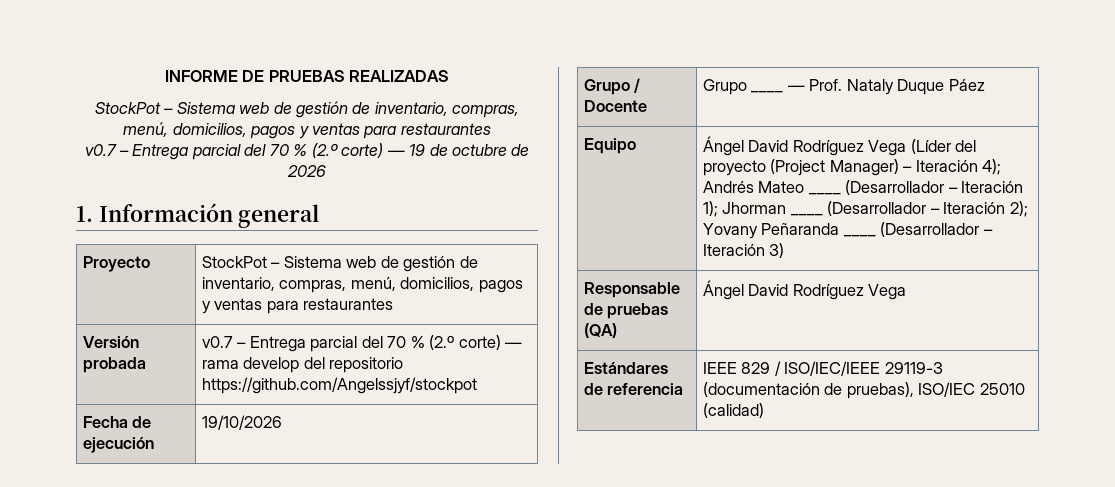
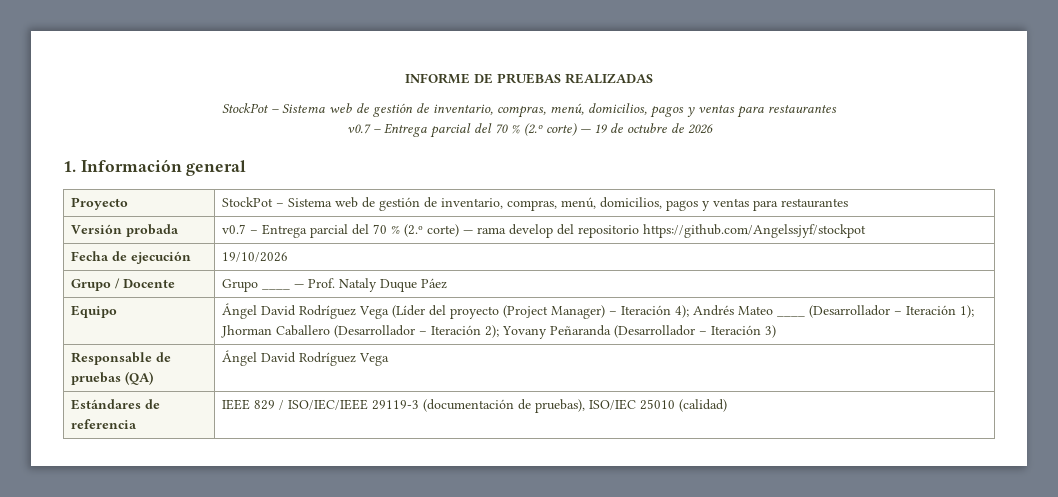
[790,214,823,216] ____ -> [276,325,331,336] Caballero
[843,235,876,237] ____ -> (612, 330) none

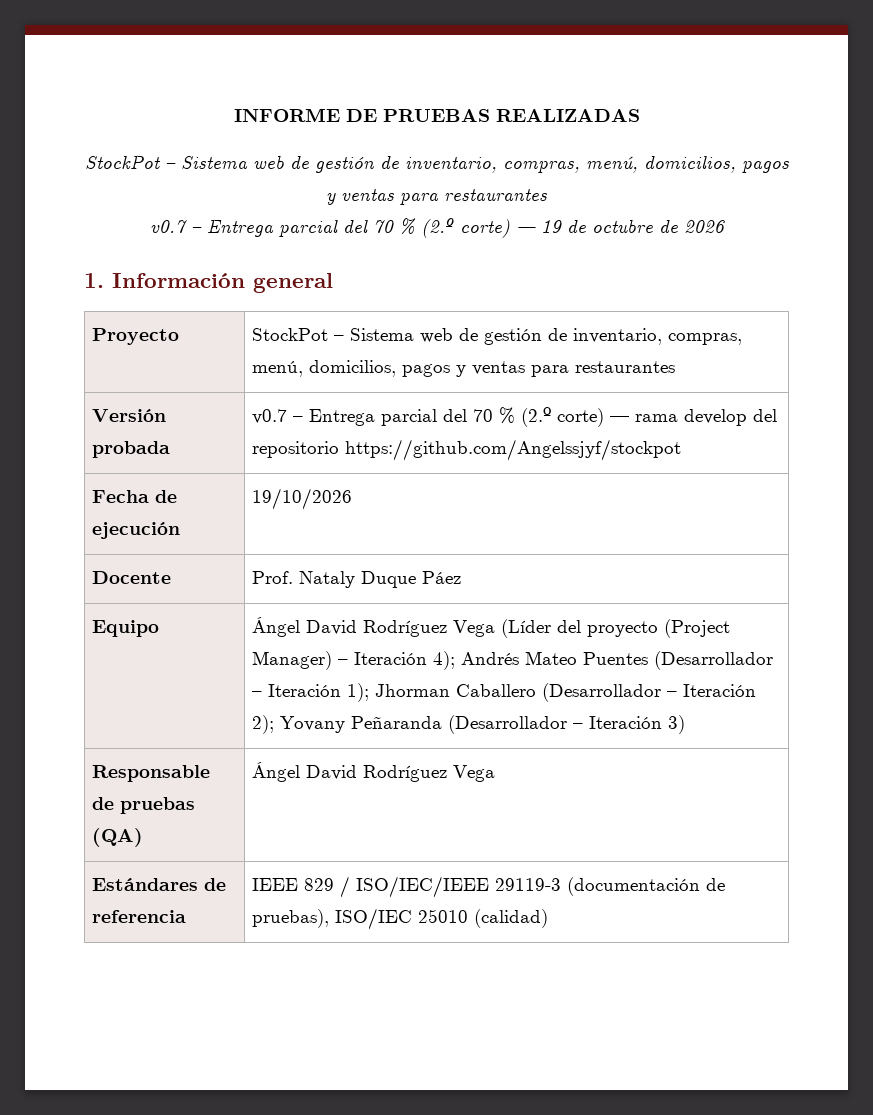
[71,278,121,291] Grupo / -> (353, 499) none
[222,279,291,292] [294,284,305,288] Grupo ____ — -> (172, 577) none
[777,315,806,317] ____ -> [583,652,649,665] Puentes

